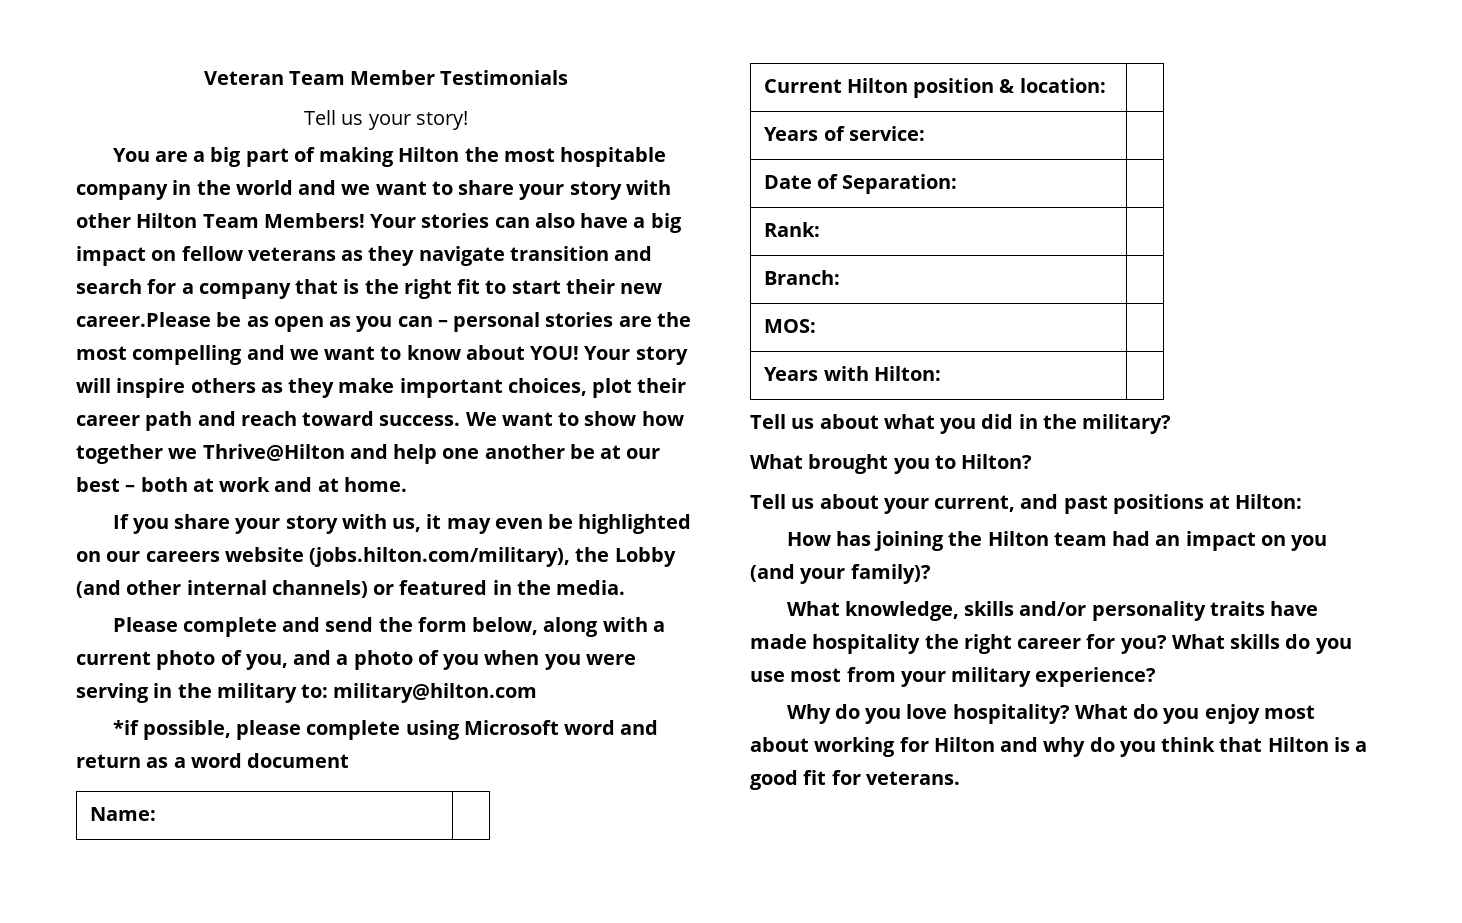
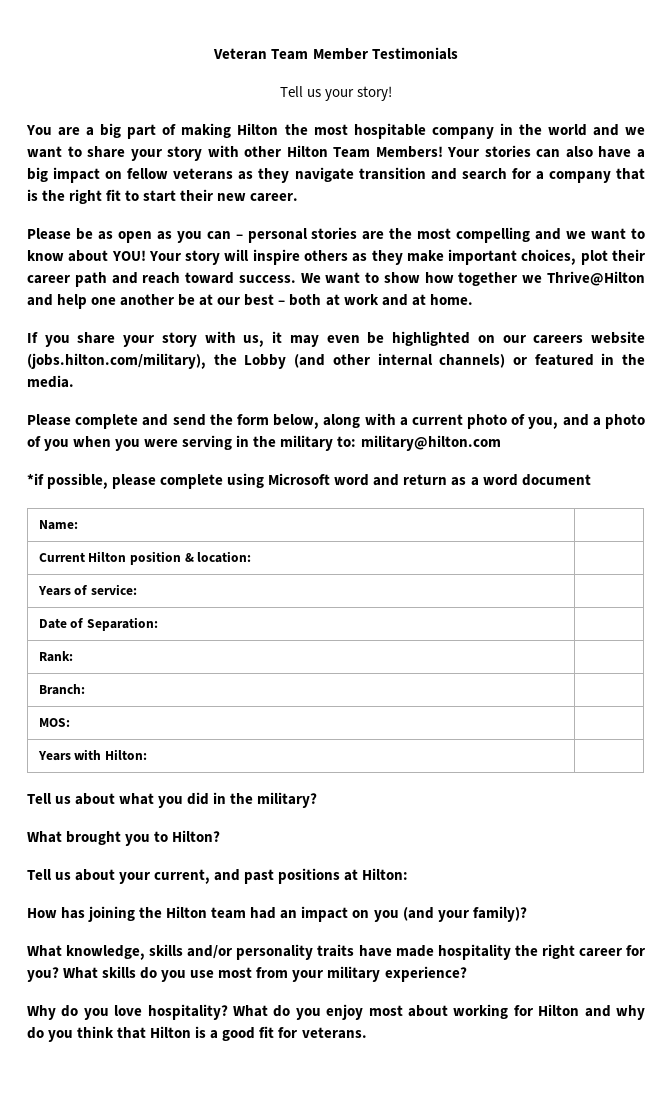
[76,312,211,327] career.Please -> [250,193,299,202] [27,228,71,240] career. // Please

